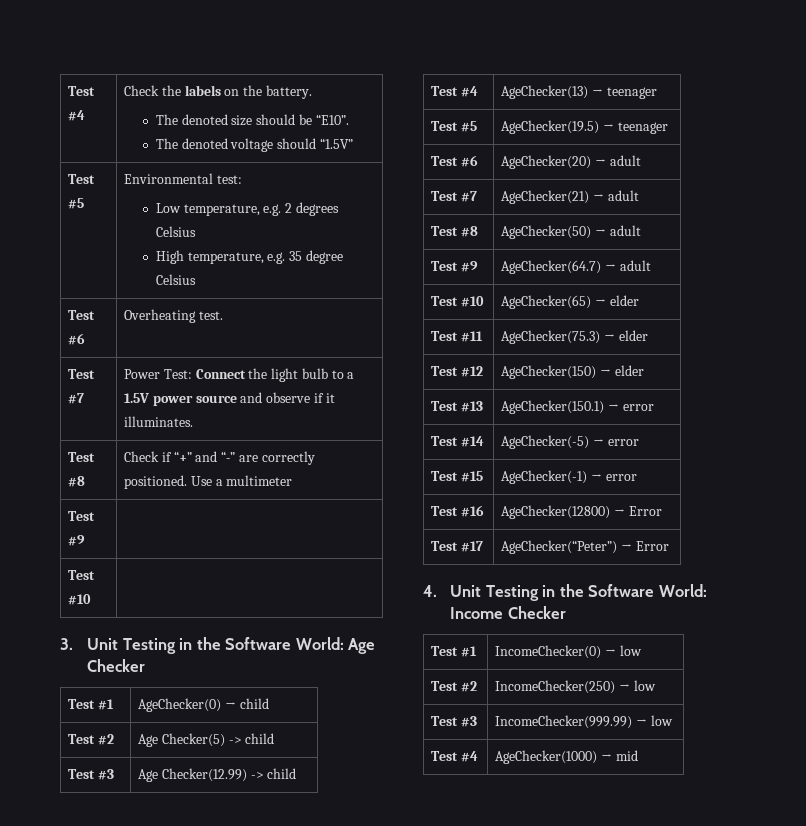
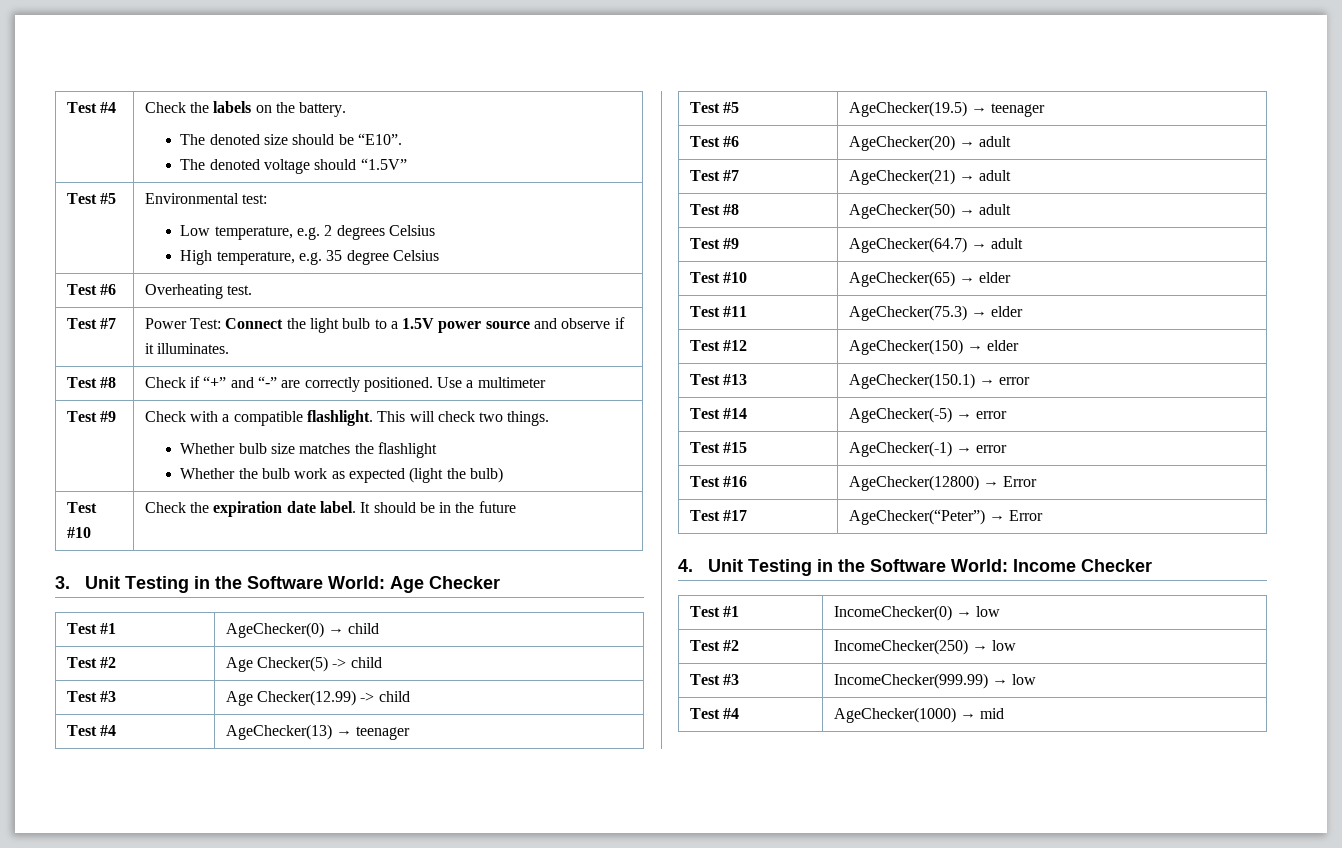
[67,570,95,580] [67,594,91,605] // Test #10 | -> [144,410,550,426] [180,442,437,458] [180,467,503,483] [66,502,97,513] [66,527,91,538] [144,501,516,517] Check with a compatible flashlight. This will check two things. // Whether bulb size matches the flashlight // Whether the bulb work as expected (light the bulb) // Test #10 | Check the expiration date label. It should be in the future

